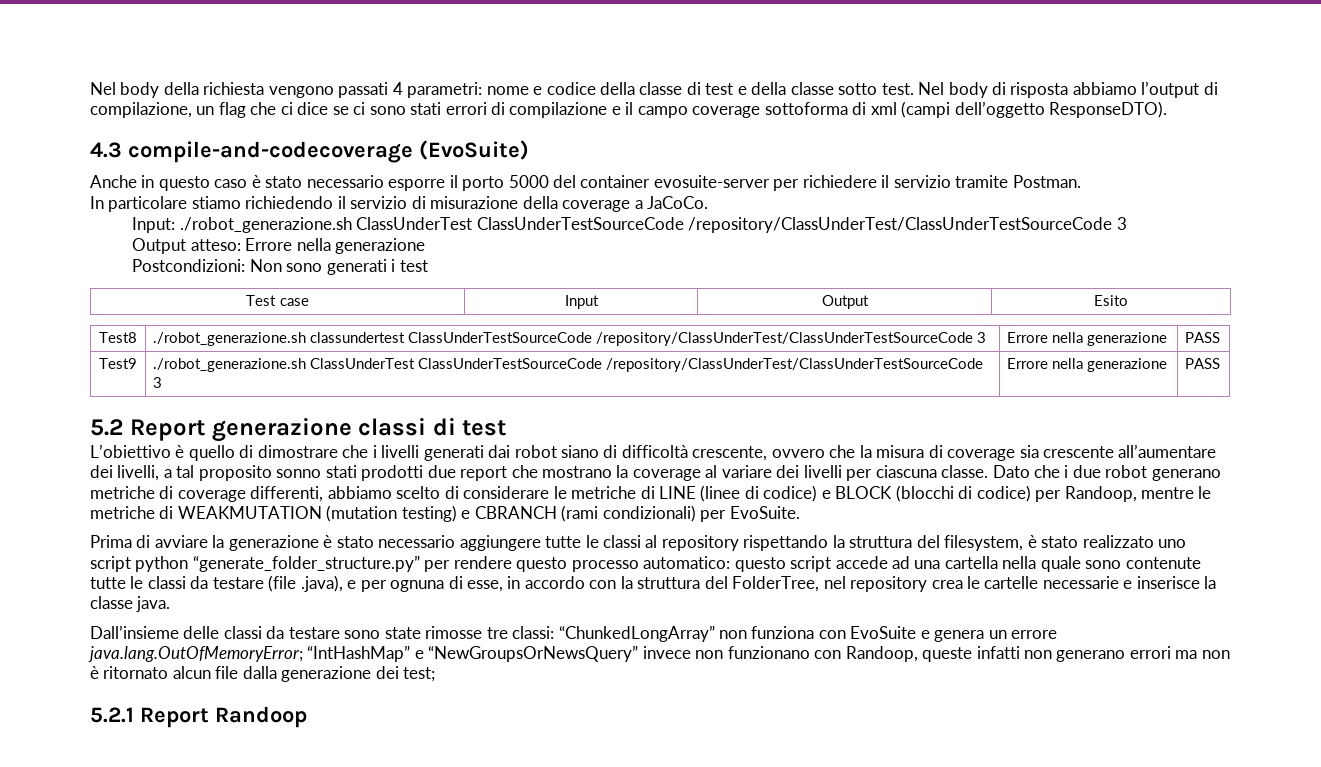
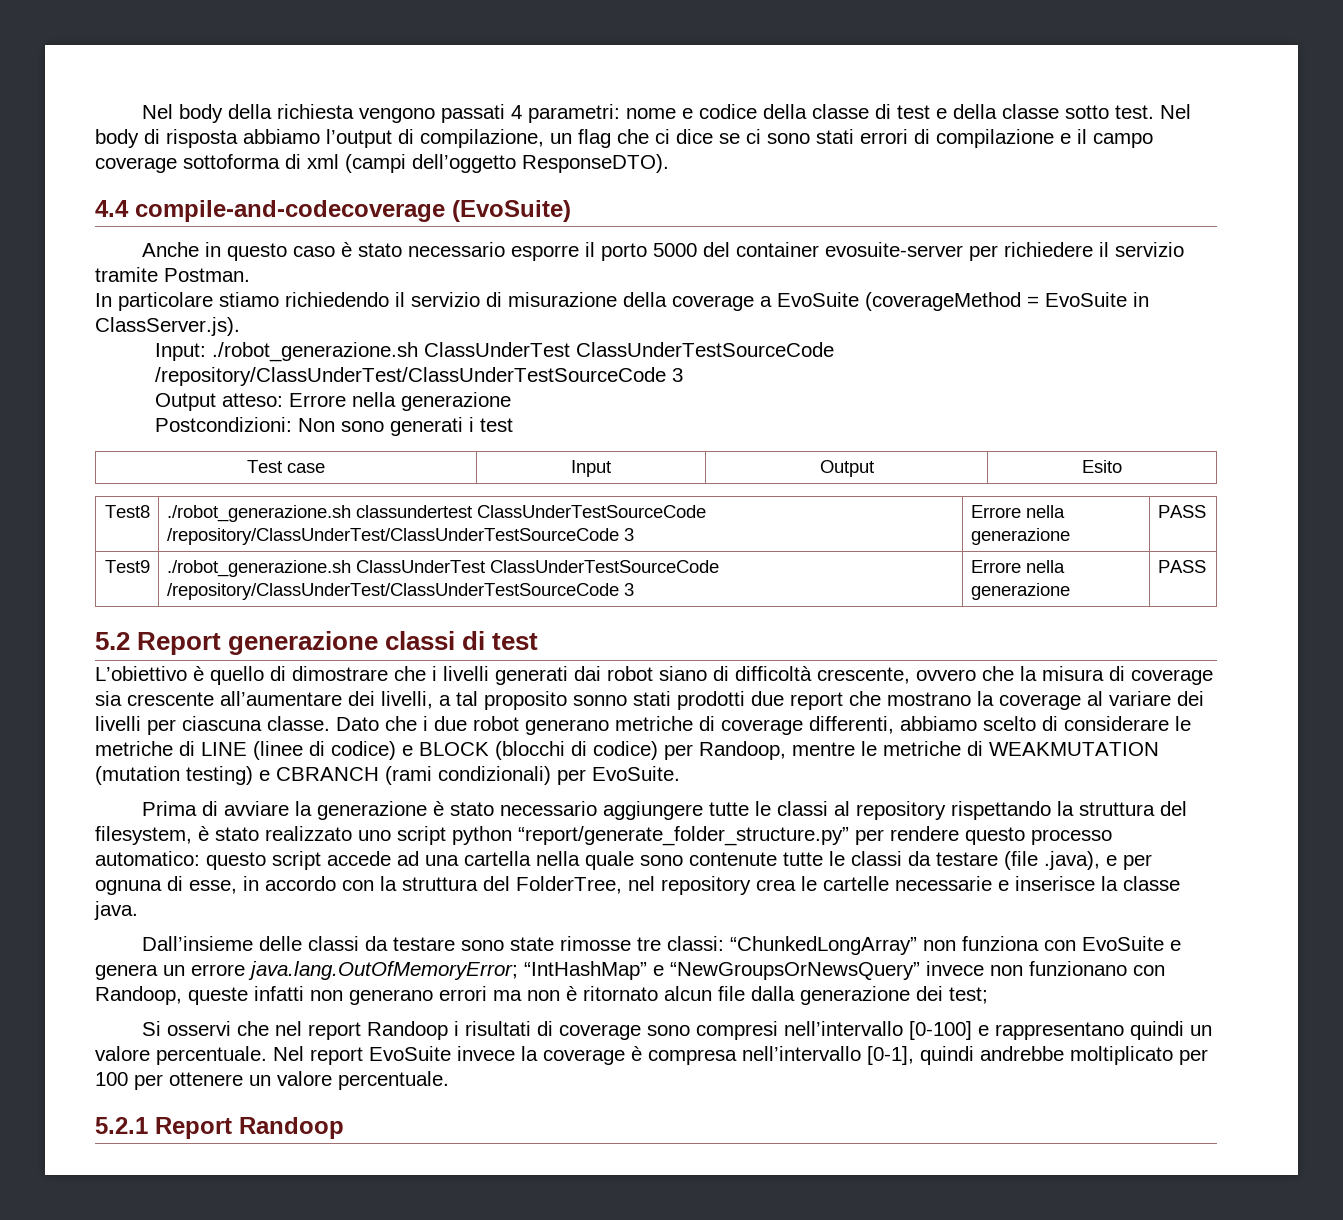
[90,142,122,158] 4.3 -> [95,200,129,217] 4.4
[647,196,709,209] JaCoCo. -> [777,292,1149,311] [95,317,240,336] EvoSuite (coverageMethod = EvoSuite in ClassServer.js).
[192,555,420,572] “generate_folder_structure.py” -> [518,826,849,846] “report/generate_folder_structure.py”
(436, 674) none -> [142,1021,1213,1040] [95,1046,1208,1065] [95,1071,449,1090] // Si osservi che nel report Randoop i risultati di coverage sono compresi nell’intervallo [0-100] e rappresentano quindi un valore percentuale. Nel report EvoSuite invece la coverage è compresa nell’intervallo [0-1], quindi andrebbe moltiplicato per 100 per ottenere un valore percentuale.

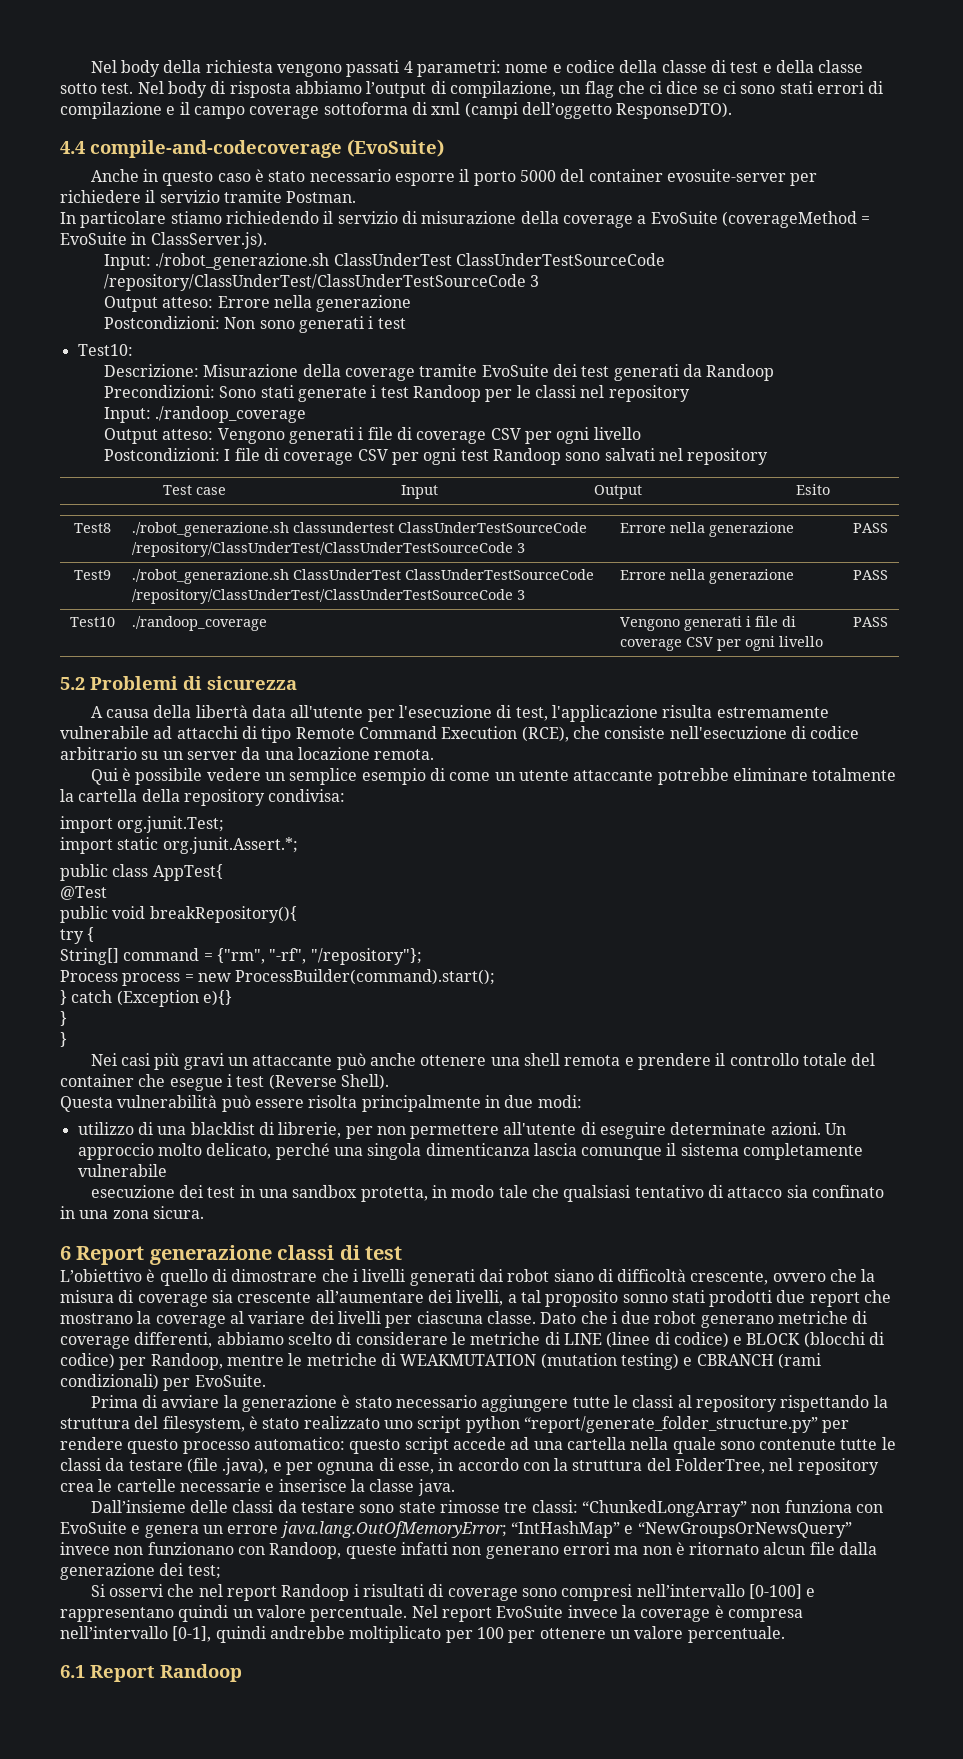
(514, 425) none -> [77,344,133,356] [104,364,775,381] [104,385,690,402] [104,406,307,423] [104,427,641,444] [104,448,769,465] // Test10: // Descrizione: Misurazione della coverage tramite EvoSuite dei test generati da Randoop // Precondizioni: Sono stati generate i test Randoop per le classi nel repository // Input: ./randoop_coverage // Output atteso: Vengono generati i file di coverage CSV per ogni livello // Postcondizioni: I file di coverage CSV per ogni test Randoop sono salvati nel repository
[95,632,130,650] // 5.2 -> [69,617,115,627] [131,616,267,631] [619,616,796,631] [619,636,823,651] [852,617,888,627] [60,676,297,690] [90,705,829,722] [60,726,860,743] [60,747,435,760] [90,768,897,785] [60,789,346,806] [60,816,225,833] [60,837,298,854] [60,864,223,881] [60,886,107,900] [60,906,297,923] [60,927,95,944] [60,948,422,965] [60,969,496,986] [60,990,232,1007] [60,1011,67,1026] [60,1032,67,1047] [90,1053,876,1070] [60,1074,389,1091] [60,1095,582,1112] [77,1122,847,1139] [77,1143,864,1160] [77,1164,167,1177] [90,1185,884,1202] [60,1206,204,1219] [60,1246,71,1260] // Test10 | ./randoop_coverage | Vengono generati i file di coverage CSV per ogni livello | PASS // 5.2 Problemi di sicurezza // A causa della libertà data all'utente per l'esecuzione di test, l'applicazione risulta estremamente vulnerabile ad attacchi di tipo Remote Command Execution (RCE), che consiste nell'esecuzione di codice arbitrario su un server da una locazione remota. // Qui è possibile vedere un semplice esempio di come un utente attaccante potrebbe eliminare totalmente la cartella della repository condivisa: // import org.junit.Test; // import static org.junit.Assert.*; // public class AppTest{ // @Test // public void breakRepository(){ // try { // String[] command = {"rm", "-rf", "/repository"}; // Process process = new ProcessBuilder(command).start(); // } catch (Exception e){} // } // } // Nei casi più gravi un attaccante può anche ottenere una shell remota e prendere il controllo totale del container che esegue i test (Reverse Shell). // Questa vulnerabilità può essere risolta principalmente in due modi: // utilizzo di una blacklist di librerie, per non permettere all'utente di eseguire determinate azioni. Un approccio molto delicato, perché una singola dimenticanza lascia comunque il sistema completamente vulnerabile // esecuzione dei test in una sandbox protetta, in modo tale che qualsiasi tentativo di attacco sia confinato in una zona sicura. // 6
[95,1117,148,1134] 5.2.1 -> [60,1665,85,1678] 6.1

